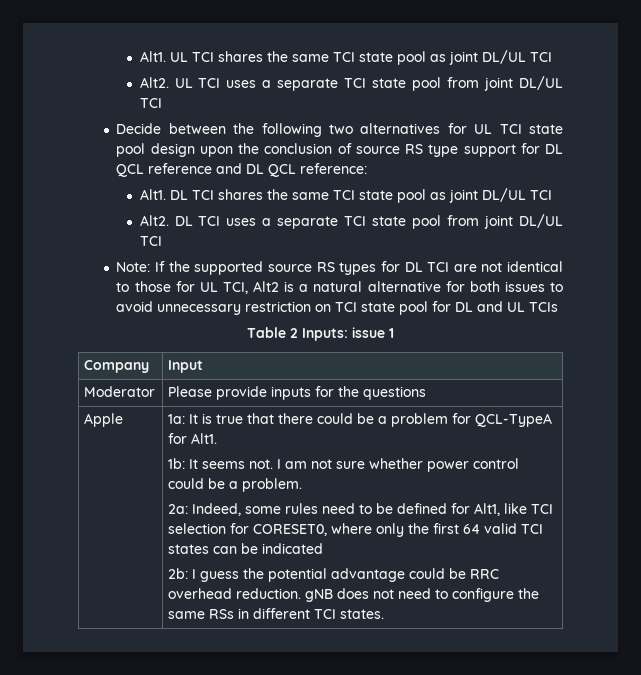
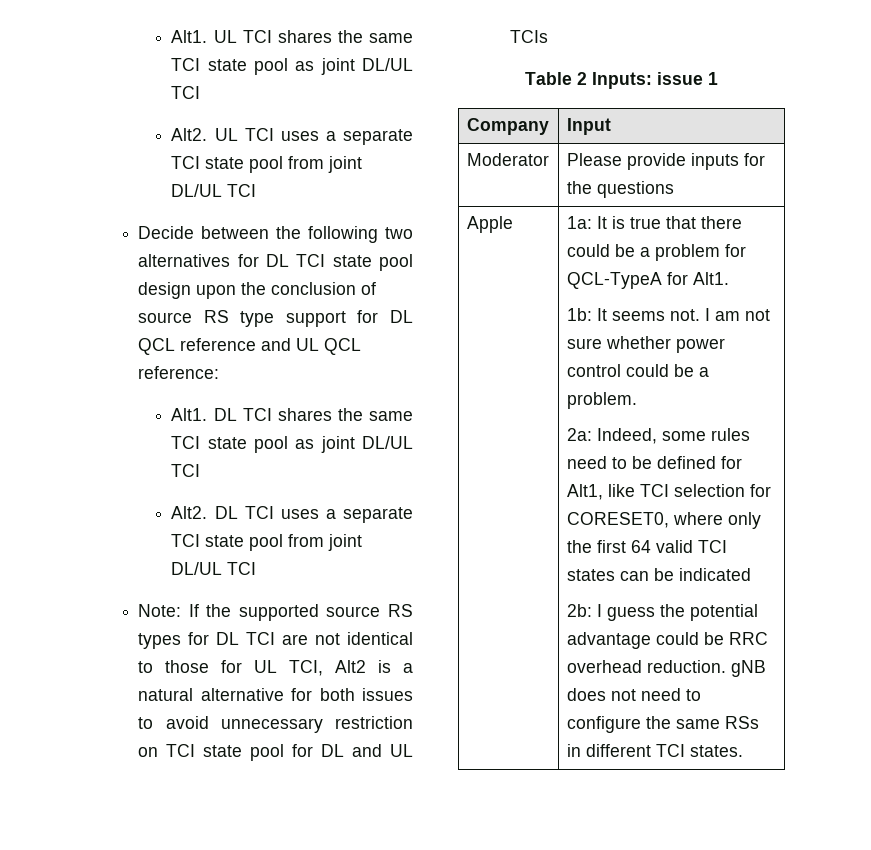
[474,124,493,134] UL -> [266,254,290,267] DL
[246,164,265,174] DL -> [296,338,320,351] UL

